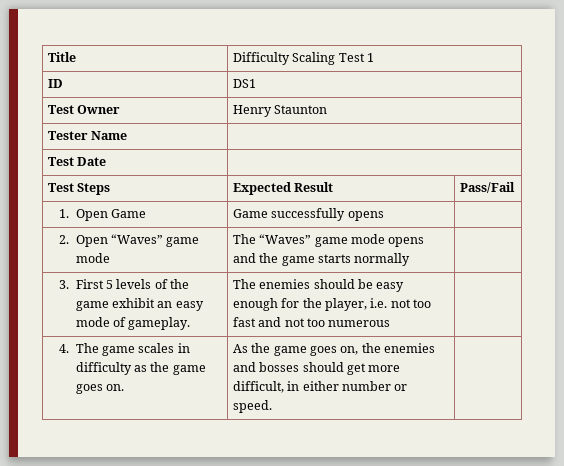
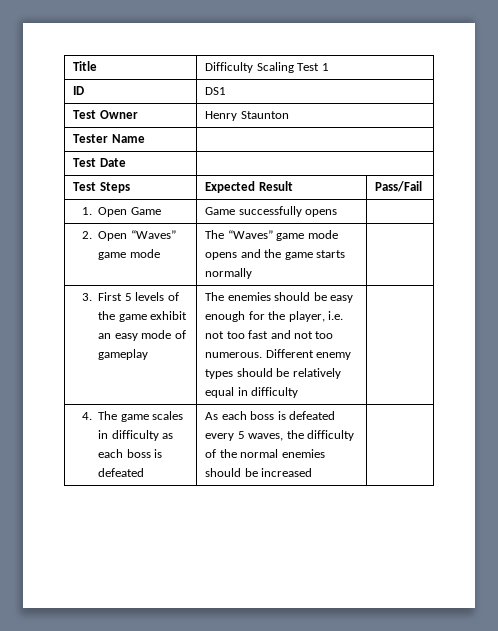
[128,317,191,330] gameplay. -> [98,349,149,360] gameplay
[328,320,391,327] numerous -> [205,349,352,360] [205,368,341,379] [205,387,299,398] numerous. Different enemy types should be relatively equal in difficulty
[150,362,206,375] [75,384,124,394] [232,343,436,356] [232,362,401,375] [232,381,408,393] [232,400,272,413] the game goes on. | As the game goes on, the enemies and bosses should get more difficult, in either number or speed. -> [98,449,163,458] [98,468,145,477] [205,411,335,420] [205,430,354,441] [205,449,325,458] [205,468,313,477] each boss is defeated | As each boss is defeated every 5 waves, the difficulty of the normal enemies should be increased

